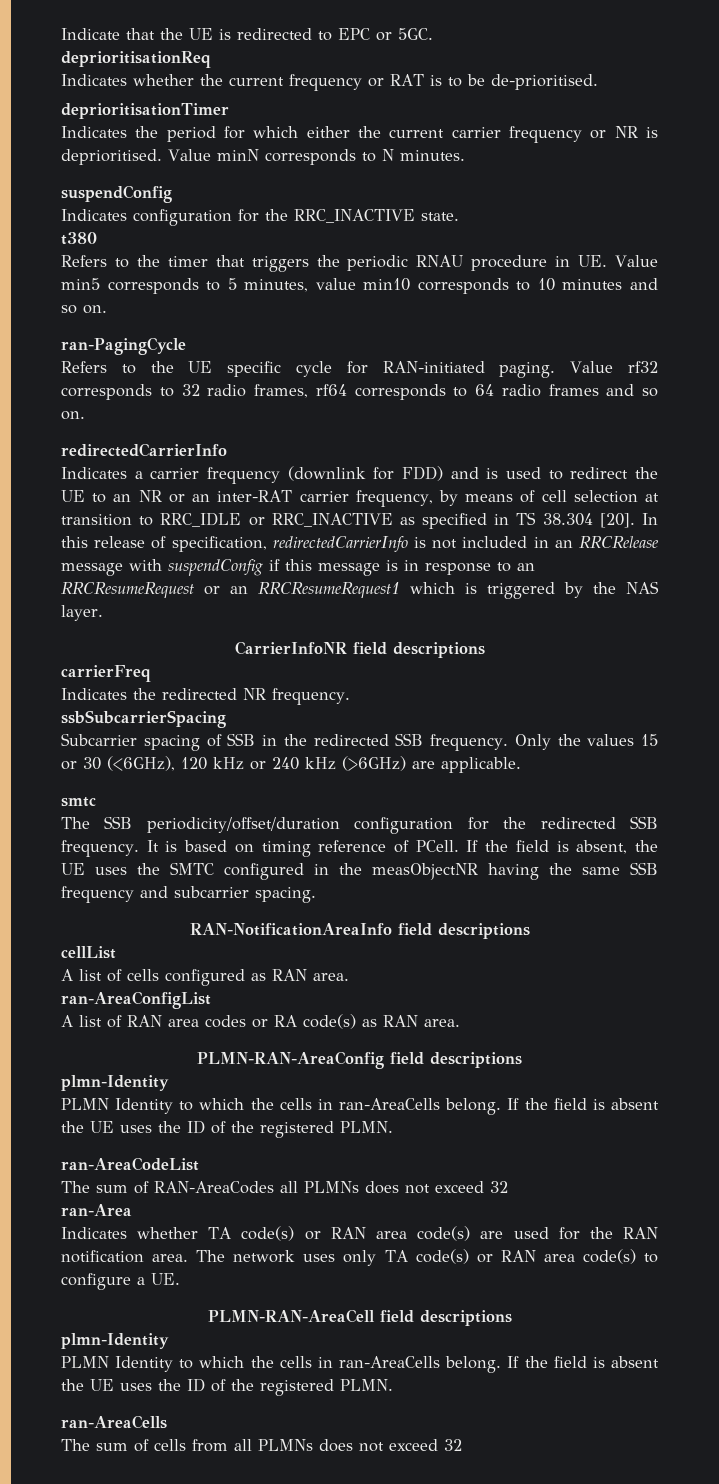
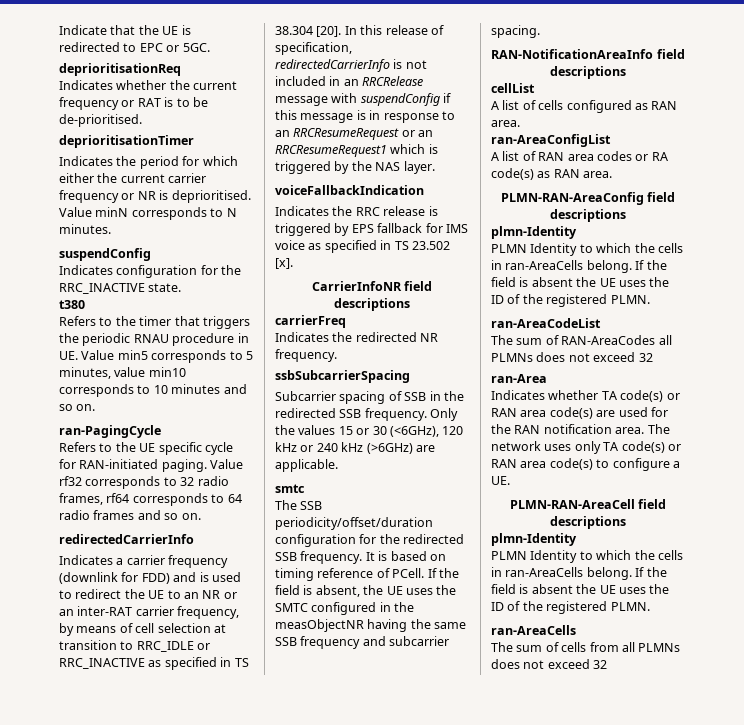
(103, 613) none -> [275,185,424,195] [275,206,438,216] [275,223,468,236] [275,240,450,253] [275,258,293,269] // voiceFallbackIndication // Indicates the RRC release is triggered by EPS fallback for IMS voice as specified in TS 23.502 [x].

